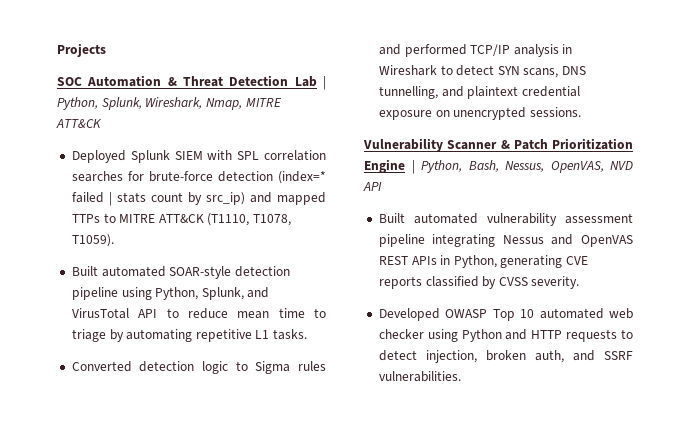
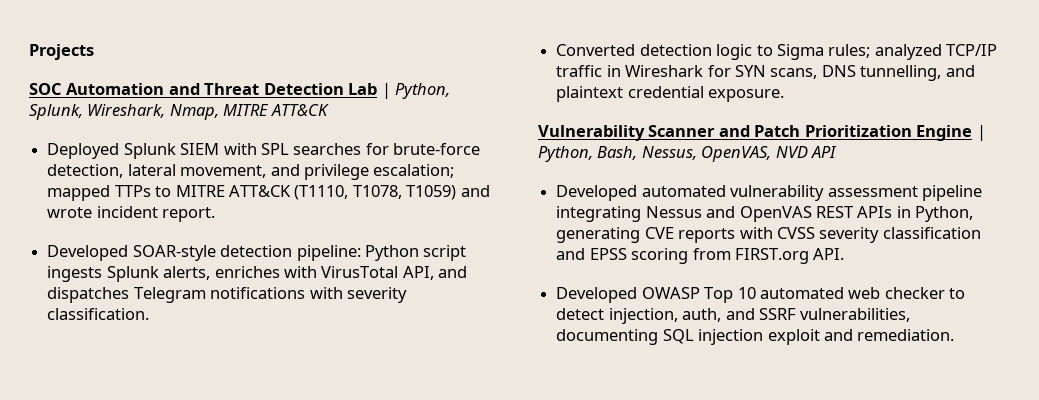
[167,77,177,86] & -> [168,83,200,95] and
[264,150,326,161] correlation -> (289, 149) none
[217,171,326,184] [71,192,272,206] detection (index=* failed | stats count by src_ip) and -> [47,164,455,180] detection, lateral movement, and privilege escalation;
[71,234,114,247] [71,266,290,279] [71,287,270,300] [71,308,327,319] [71,329,308,342] T1059). // Built automated SOAR-style detection pipeline using Python, Splunk, and VirusTotal API to reduce mean time to triage by automating repetitive L1 tasks. -> [406,185,490,200] [47,206,216,222] [47,245,467,261] [47,266,468,282] [47,287,407,303] [47,308,150,320] T1059) and wrote incident report. // Developed SOAR-style detection pipeline: Python script ingests Splunk alerts, enriches with VirusTotal API, and dispatches Telegram notifications with severity classification.
[298,361,326,371] [378,44,573,57] [378,65,495,76] rules and performed TCP/IP analysis in Wireshark to detect -> [828,44,998,60] [556,65,731,77] rules; analyzed TCP/IP traffic in Wireshark for
[378,107,581,120] exposure on unencrypted sessions. -> [708,89,785,102] exposure.
[500,140,510,149] & -> [718,125,750,137] and
[378,213,405,223] Built -> [556,185,638,201] Developed
[425,276,580,289] classified by CVSS severity. -> [739,227,981,243] [556,248,845,264] with CVSS severity classification and EPSS scoring from FIRST.org API.
[427,329,618,342] using Python and HTTP requests -> (945, 293) none
[485,350,526,361] broken -> (678, 316) none
[378,371,461,382] vulnerabilities. -> [800,308,911,322] [556,329,955,345] vulnerabilities, documenting SQL injection exploit and remediation.

